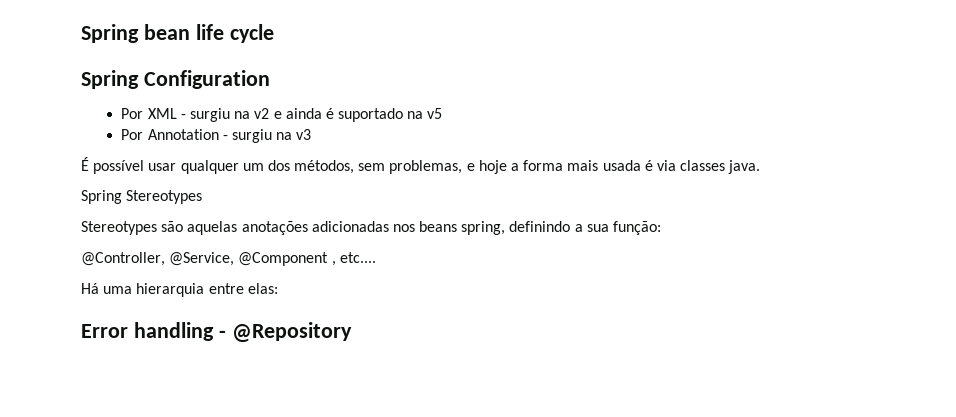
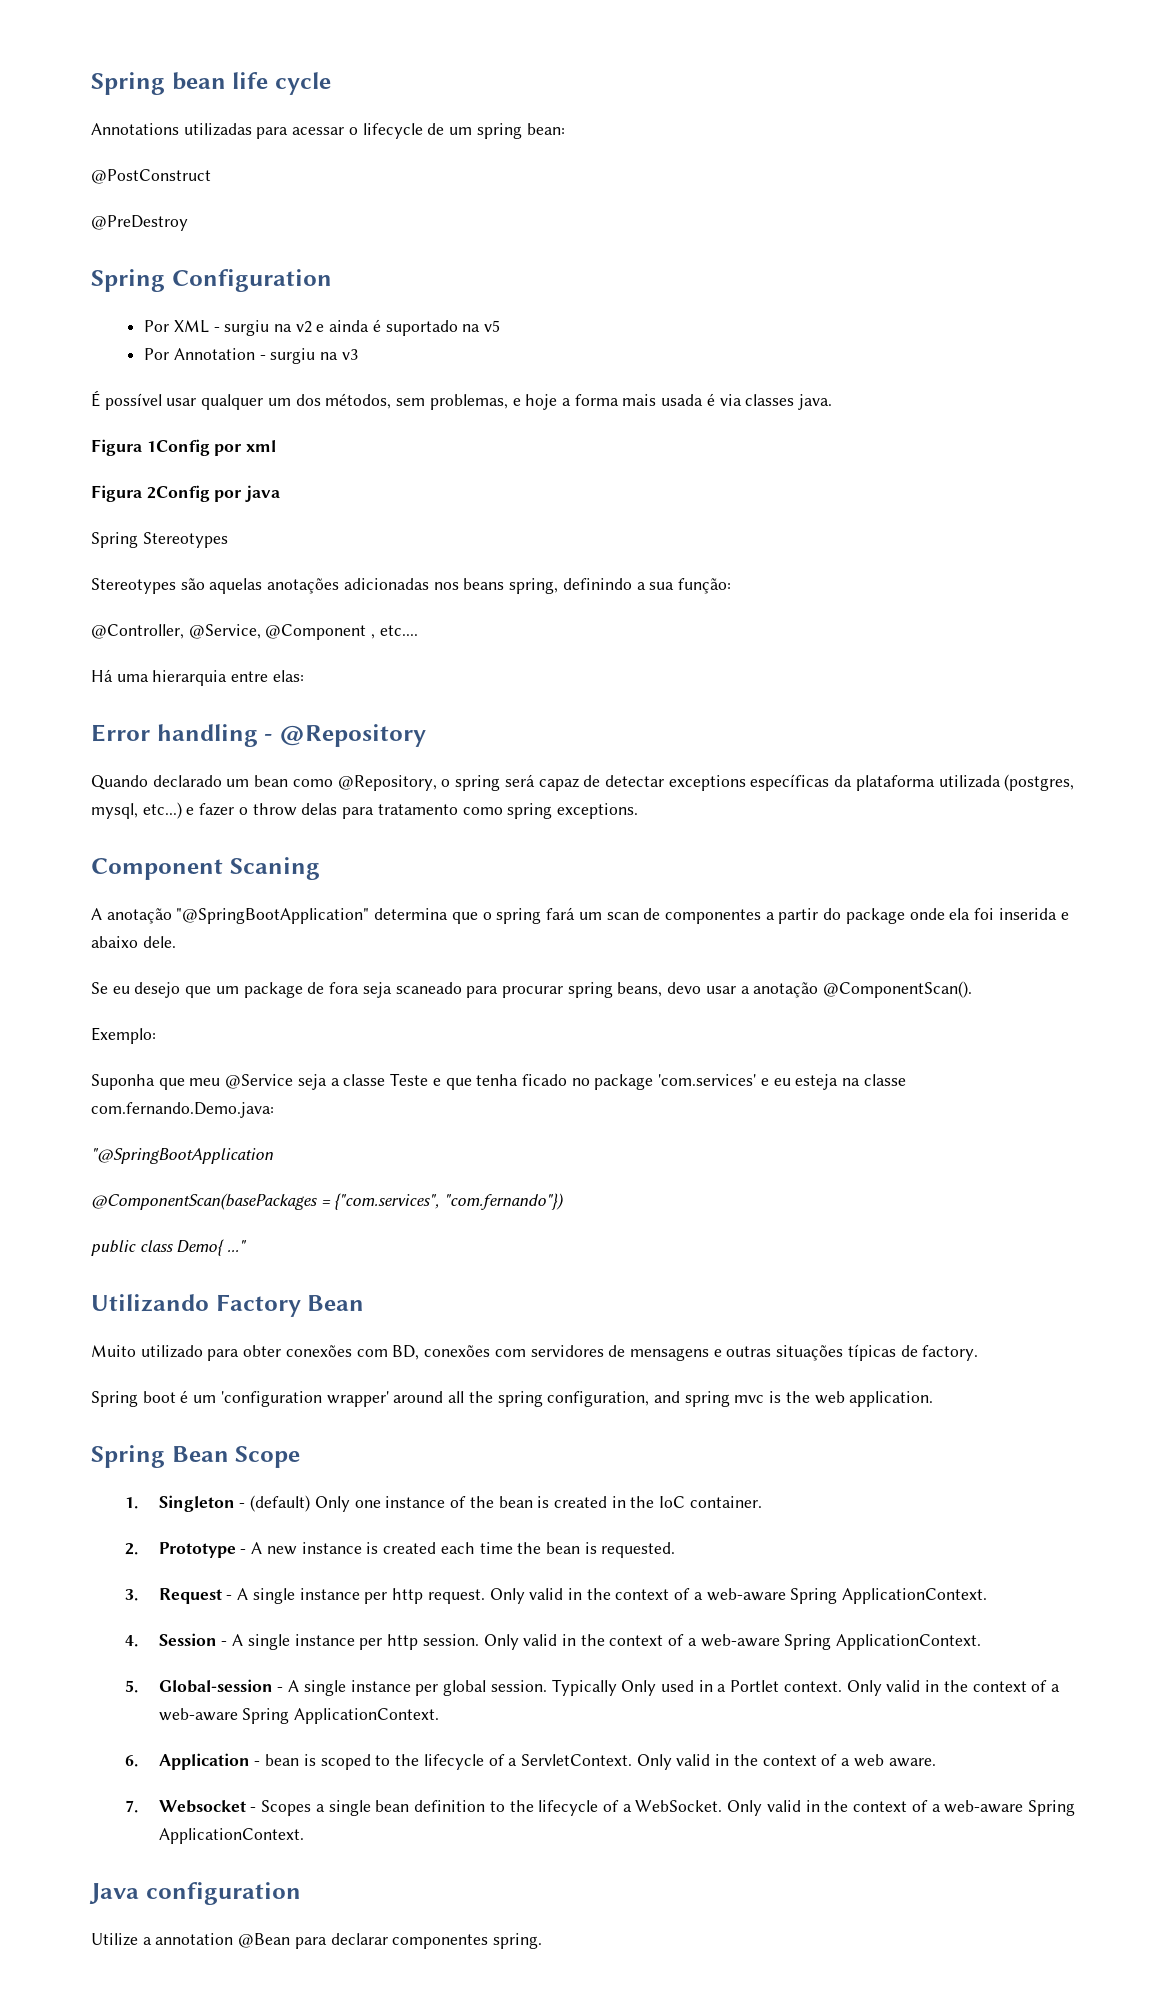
(274, 33) none -> [91,123,565,139] [91,169,211,184] [91,215,188,231] // Annotations utilizadas para acessar o lifecycle de um spring bean: // @PostConstruct // @PreDestroy
(761, 167) none -> [91,439,277,456] [91,485,281,502] // Figura 1Config por xml // Figura 2Config por java
(352, 332) none -> [91,774,1075,791] [91,802,638,819] [91,857,320,880] [91,907,1069,924] [91,936,176,948] [91,981,973,998] [91,1027,156,1044] [91,1073,906,1090] [91,1102,274,1118] [91,1148,274,1164] [91,1193,565,1210] [91,1239,248,1256] [91,1294,365,1317] [91,1344,979,1361] [91,1390,934,1407] [91,1445,301,1468] [124,1495,762,1512] [124,1542,676,1558] [124,1588,988,1604] [124,1633,982,1650] [124,1679,1060,1696] [158,1708,440,1724] [124,1753,936,1770] [124,1800,1075,1816] [158,1828,304,1844] [89,1882,301,1905] [91,1933,543,1949] // Quando declarado um bean como @Repository, o spring será capaz de detectar exceptions específicas da plataforma utilizada (postgres, mysql, etc...) e fazer o throw delas para tratamento como spring exceptions. // Component Scaning // A anotação "@SpringBootApplication" determina que o spring fará um scan de componentes a partir do package onde ela foi inserida e abaixo dele. // Se eu desejo que um package de fora seja scaneado para procurar spring beans, devo usar a anotação @ComponentScan(). // Exemplo: // Suponha que meu @Service seja a classe Teste e que tenha ficado no package 'com.services' e eu esteja na classe com.fernando.Demo.java: // "@SpringBootApplication // @ComponentScan(basePackages = {"com.services", "com.fernando"}) // public class Demo{ ..." // Utilizando Factory Bean // Muito utilizado para obter conexões com BD, conexões com servidores de mensagens e outras situações típicas de factory. // Spring boot é um 'configuration wrapper' around all the spring configuration, and spring mvc is the web application. // Spring Bean Scope // 1. Singleton - (default) Only one instance of the bean is created in the IoC container. // 2. Prototype - A new instance is created each time the bean is requested. // 3. Request - A single instance per http request. Only valid in the context of a web-aware Spring ApplicationContext. // 4. Session - A single instance per http session. Only valid in the context of a web-aware Spring ApplicationContext. // 5. Global-session - A single instance per global session. Typically Only used in a Portlet context. Only valid in the context of a web-aware Spring ApplicationContext. // 6. Application - bean is scoped to the lifecycle of a ServletContext. Only valid in the context of a web aware. // 7. Websocket - Scopes a single bean definition to the lifecycle of a WebSocket. Only valid in the context of a web-aware Spring ApplicationContext. // Java configuration // Utilize a annotation @Bean para declarar componentes spring.

